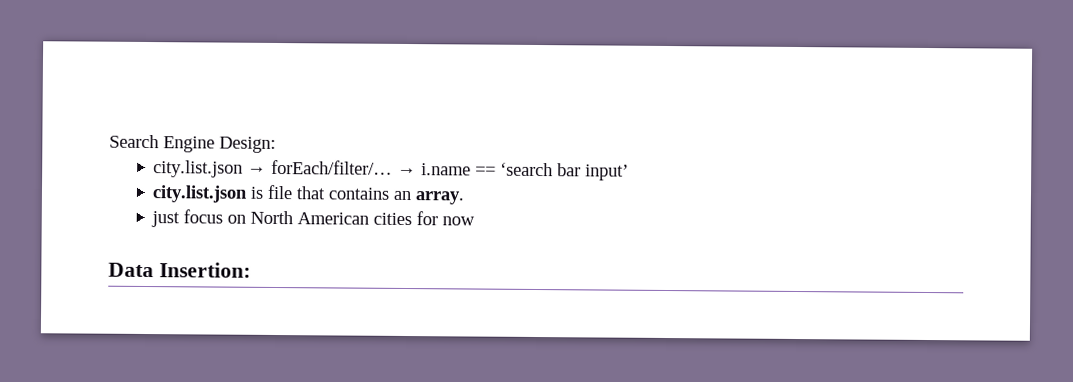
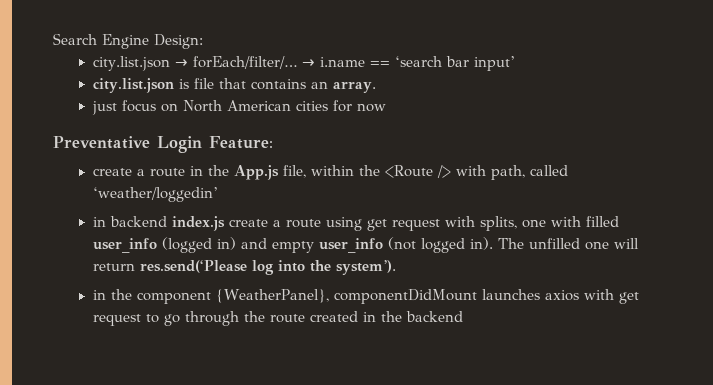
[108,262,251,278] Data Insertion: -> [53,136,273,153] [92,165,568,180] [92,187,218,202] [92,216,619,231] [92,237,639,253] [92,260,396,275] [92,289,639,304] [92,311,463,326] Preventative Login Feature: // create a route in the App.js file, within the <Route /> with path, called ‘weather/loggedin’ // in backend index.js create a route using get request with splits, one with filled user_info (logged in) and empty user_info (not logged in). The unfilled one will return res.send(‘Please log into the system’). // in the component {WeatherPanel}, componentDidMount launches axios with get request to go through the route created in the backend

